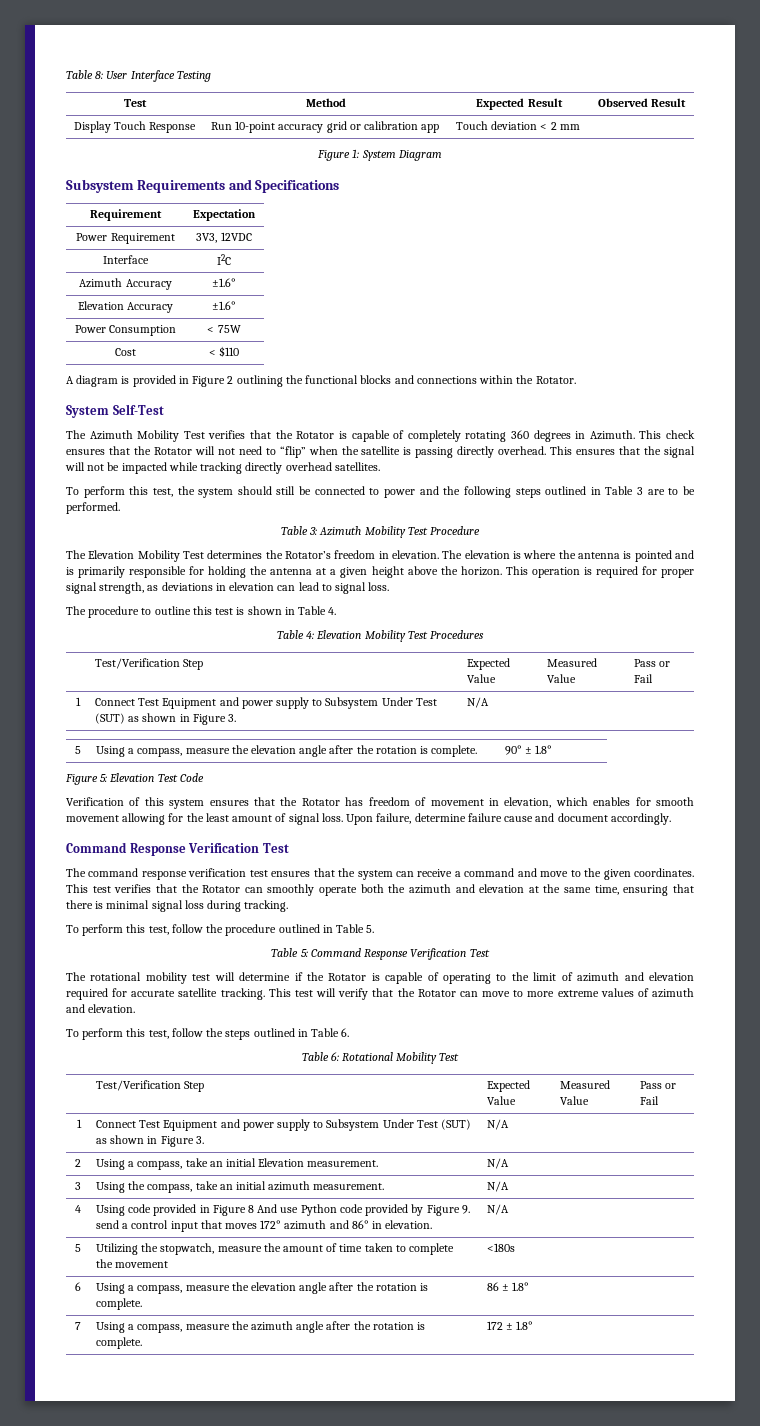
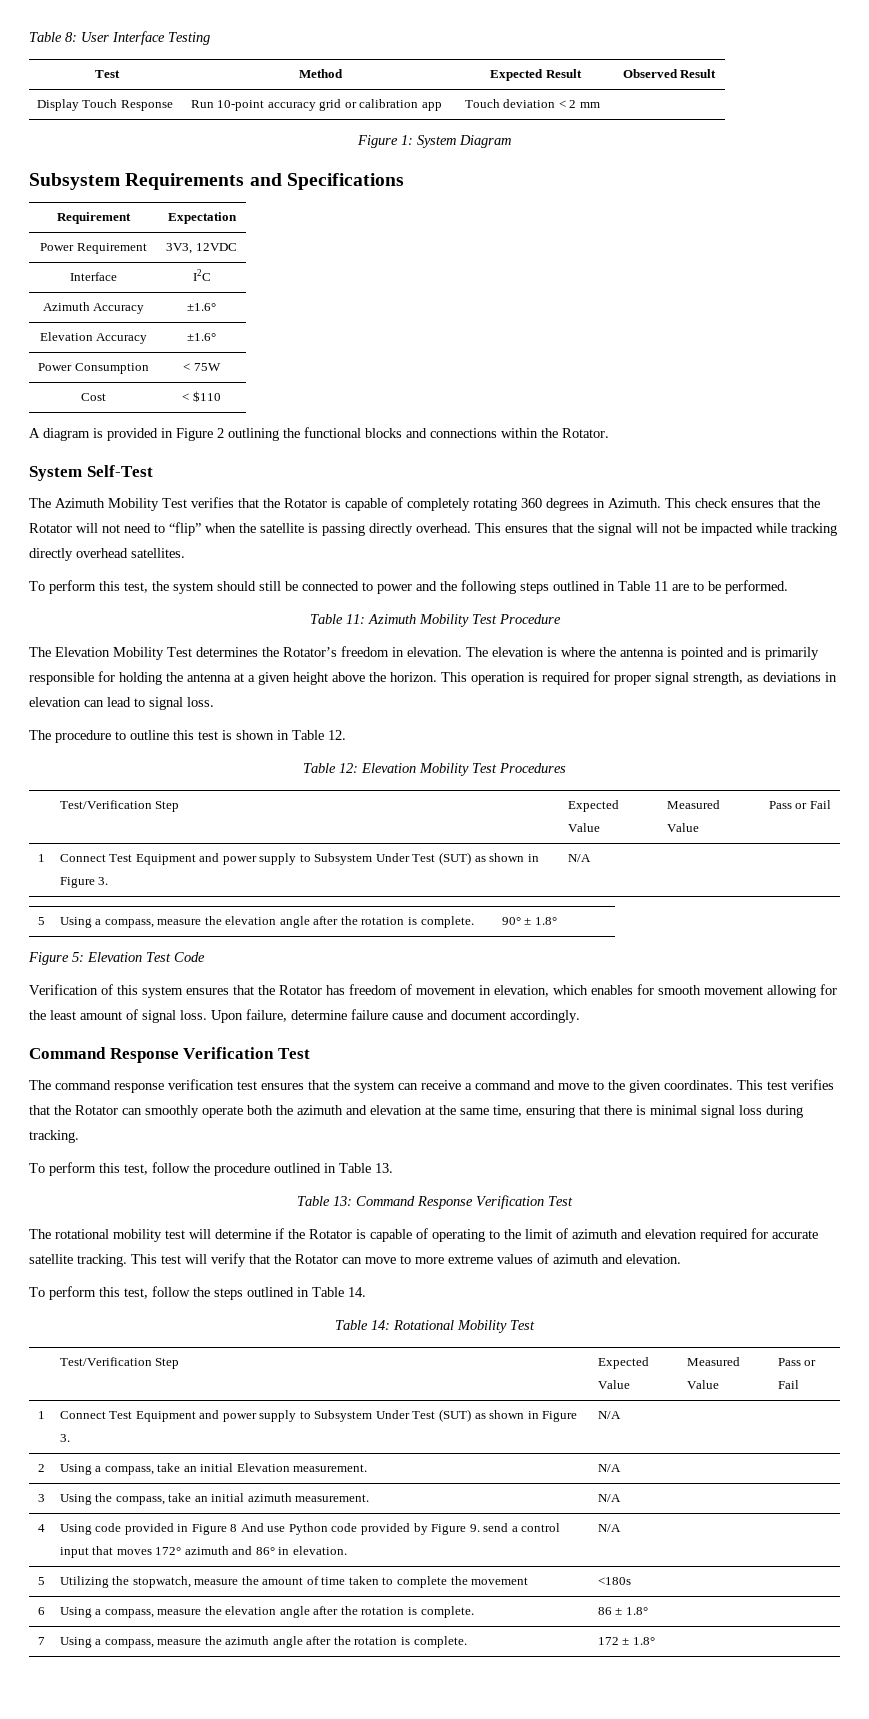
[637,487,644,495] 3 -> [654,581,668,591] 11
[309,527,318,535] 3: -> [345,614,365,624] 11:
[328,607,337,615] [276,630,315,639] 4. // Table 4: -> [328,730,346,740] [303,763,358,773] 12. // Table 12:
[366,925,375,933] [271,948,308,957] 5. // Table 5: -> [375,1163,393,1173] [297,1196,352,1206] 13. // Table 13:
[341,1028,350,1037] [301,1052,339,1061] 6. // Table 6: -> [348,1287,366,1297] [335,1320,390,1330] 14. // Table 14:

